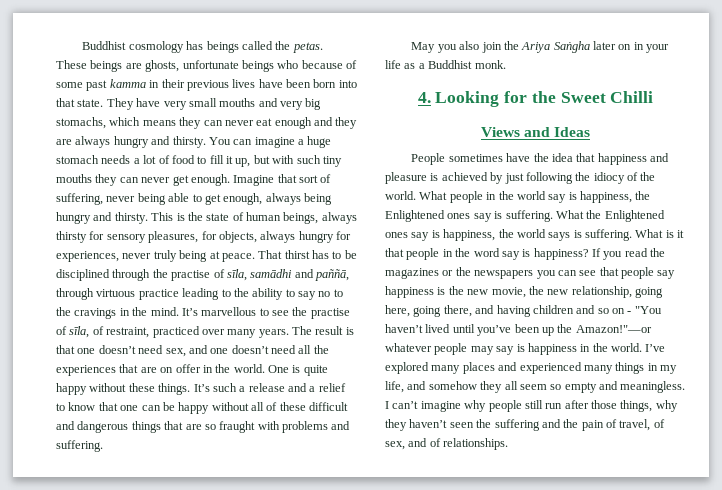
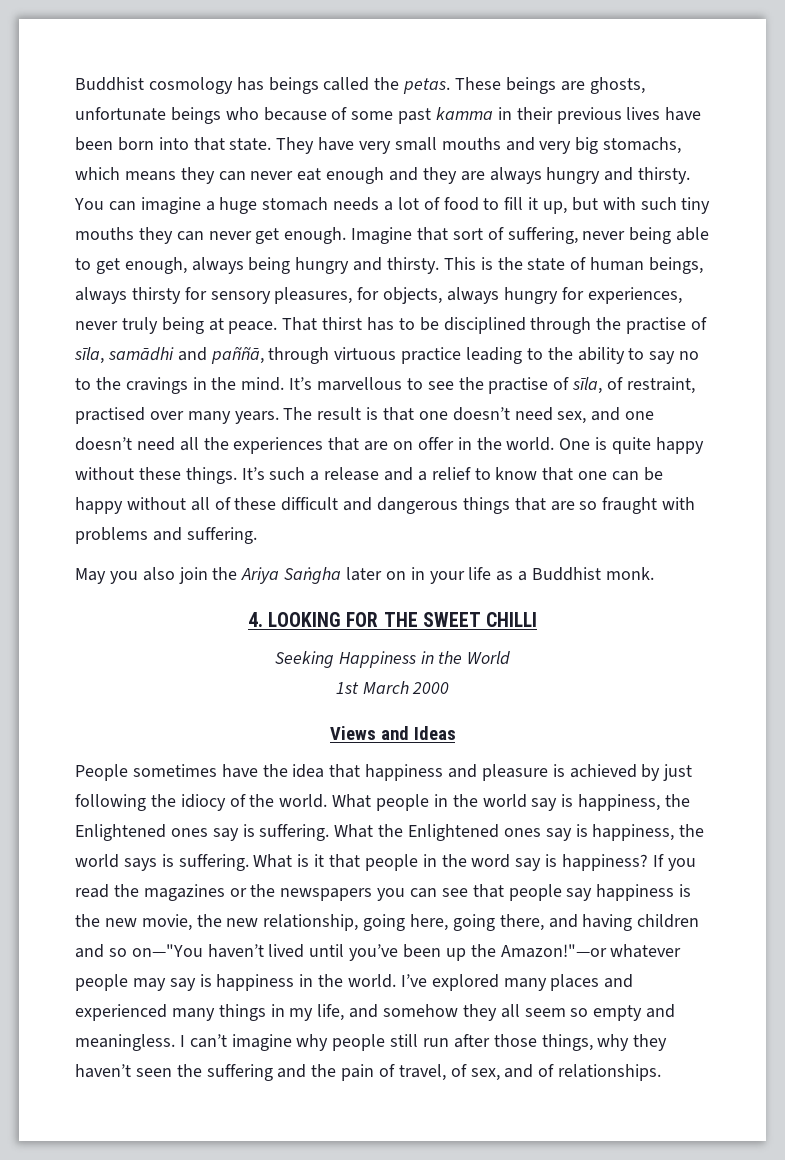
[152,326,200,338] practiced -> [75,407,145,424] practised
[435,91,654,107] Looking for the Sweet Chilli -> [268,612,538,627] [274,651,511,668] [335,681,450,694] LOOKING FOR THE SWEET CHILLI // Seeking Happiness in the World // 1st March 2000
[612,306,662,314] on - "You -> [131,944,203,957] on—"You

